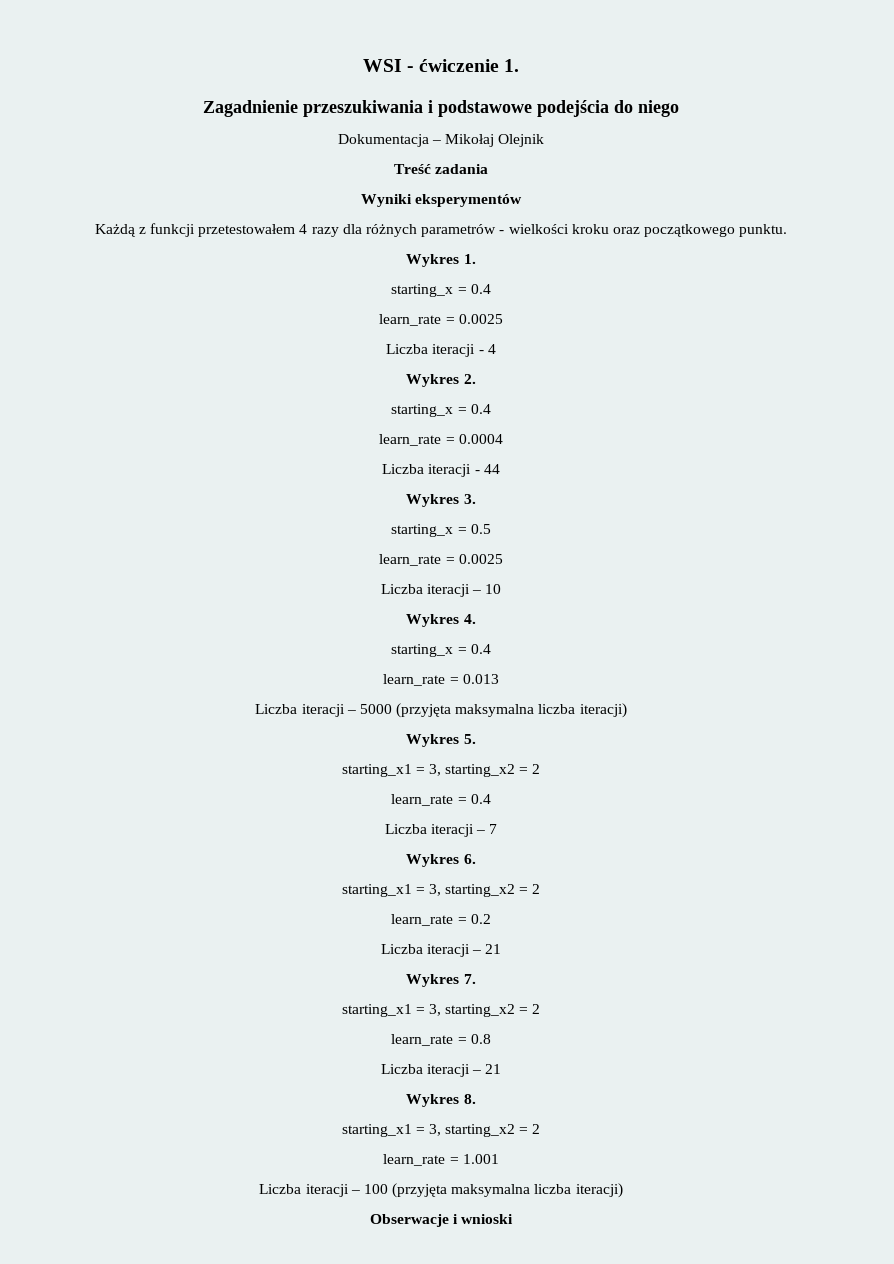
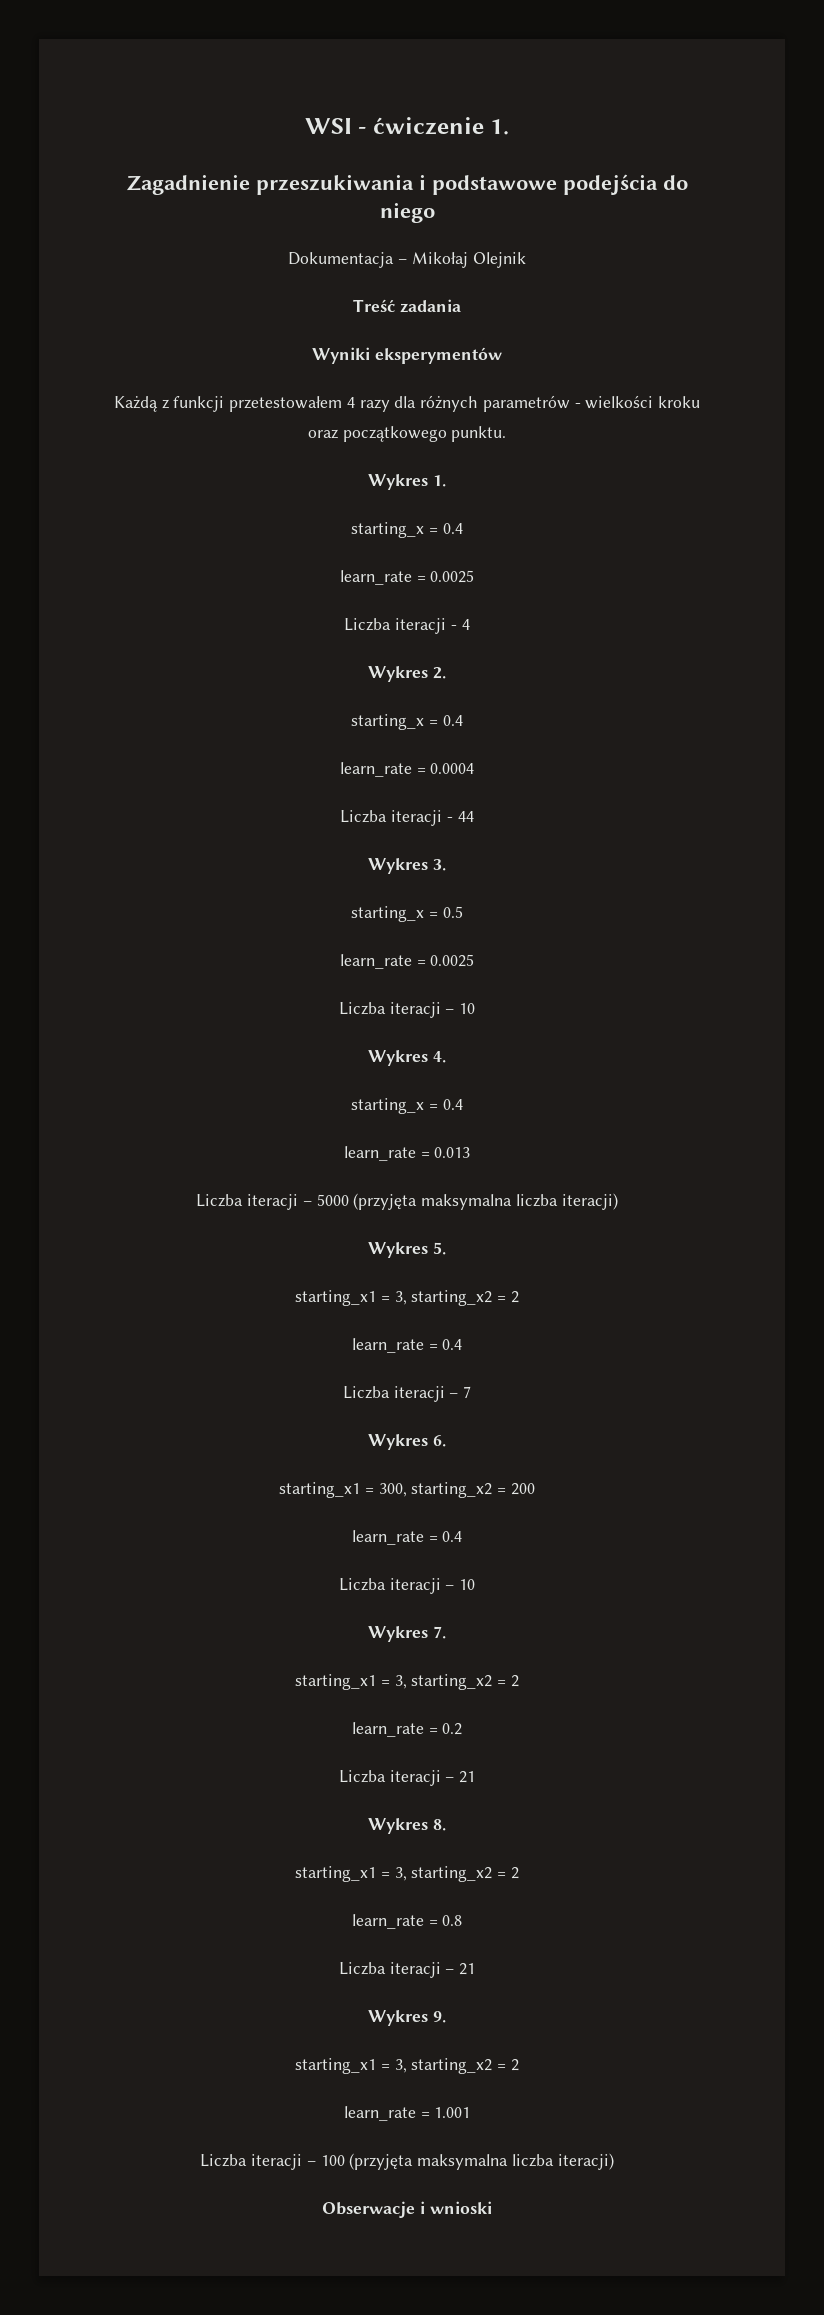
(476, 859) none -> [279,1482,535,1498] [351,1530,463,1545] [338,1578,476,1594] [368,1626,446,1642] // starting_x1 = 300, starting_x2 = 200 // learn_rate = 0.4 // Liczba iteracji – 10 // Wykres 7.
[463,974,476,984] 7. -> [432,1819,446,1831] 8.
[463,1094,476,1104] 8. -> [432,2011,446,2023] 9.

